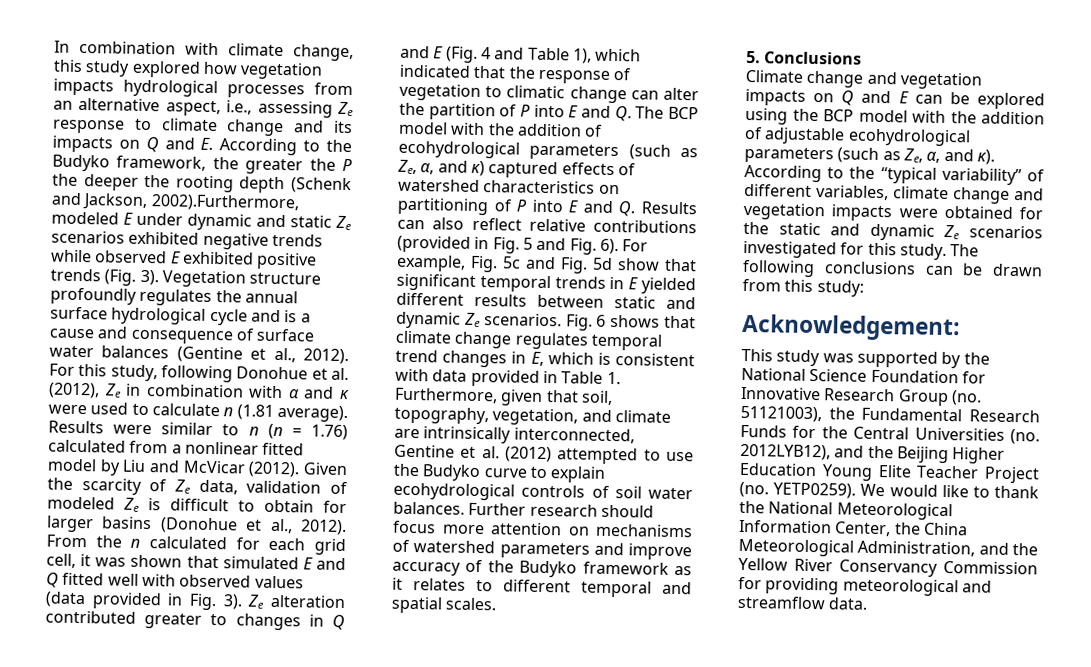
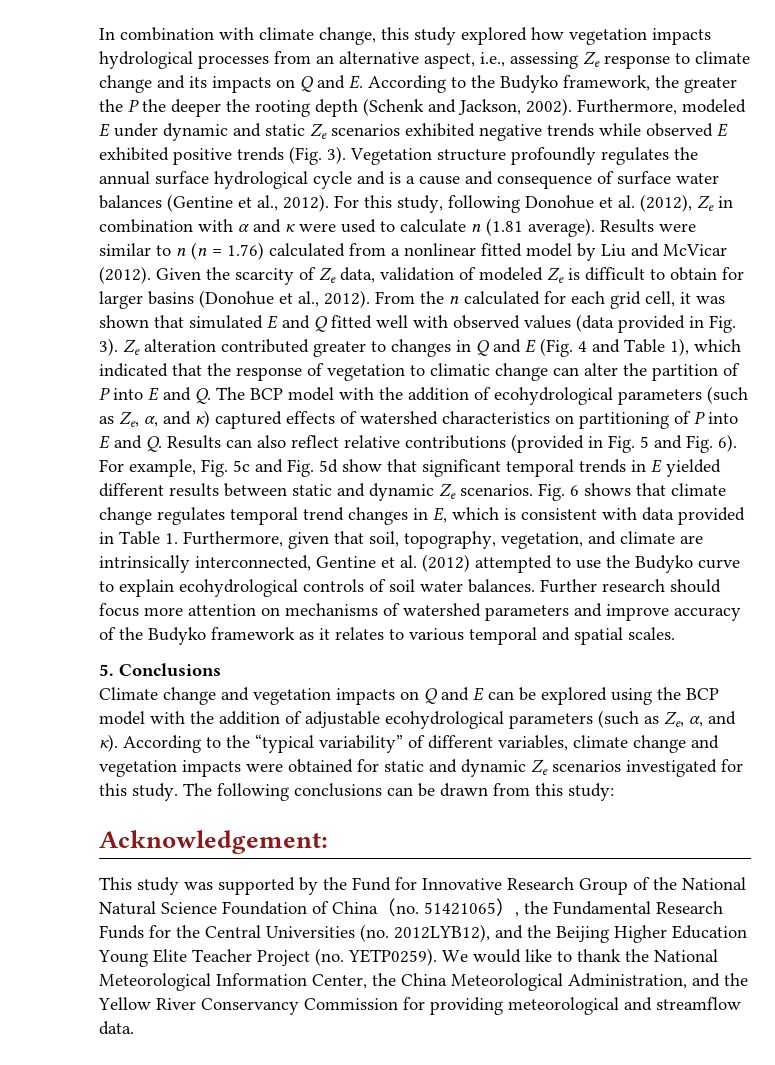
[150,194,300,212] 2002).Furthermore, -> [526,98,677,116] 2002). Furthermore,
[503,579,571,593] different -> [409,628,464,641] various
[743,221,769,235] the -> (379, 765) none
[741,367,959,384] National Science Foundation -> [352,877,391,891] Fund
[950,390,982,406] [740,405,822,423] (no. 51121003), -> [633,877,746,890] [99,898,519,917] of the National Natural Science Foundation of China（no. 51421065）,

